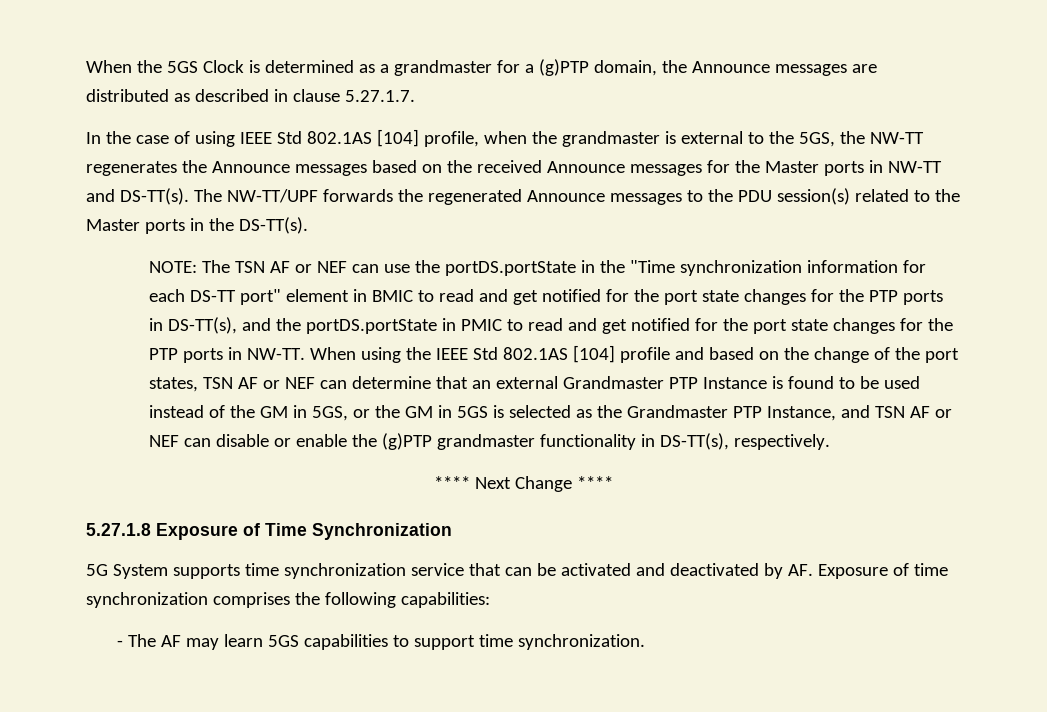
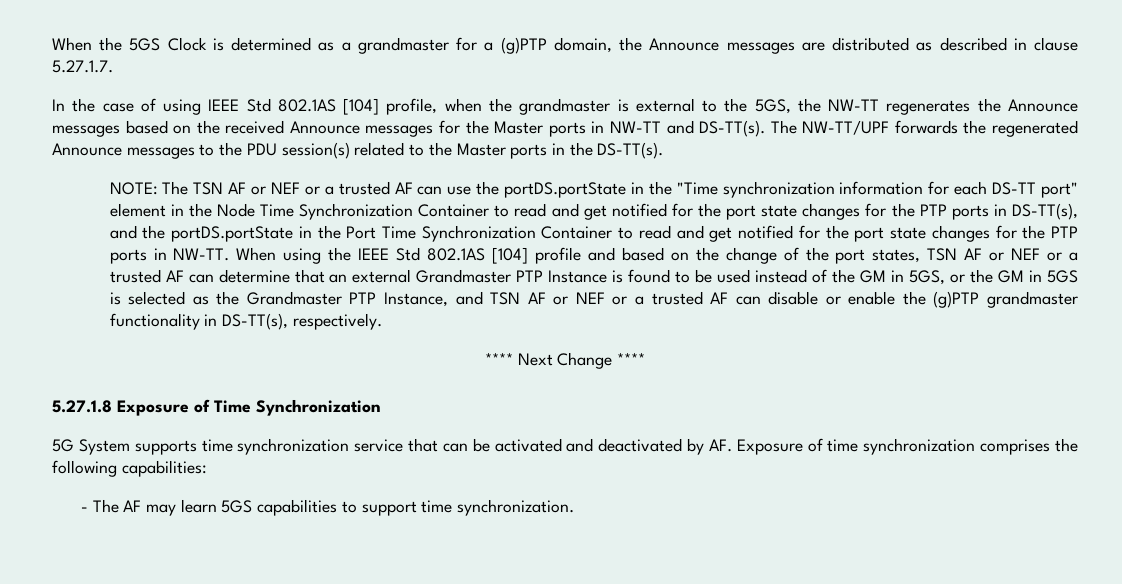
(347, 267) none -> [304,181,413,195] or a trusted AF
[371,290,413,302] BMIC -> [188,203,490,220] the Node Time Synchronization Container
[460,319,502,331] PMIC -> [317,225,613,242] the Port Time Synchronization Container
(315, 383) none -> [1047,252,1078,261] [109,269,184,283] or a trusted AF
(179, 441) none -> [612,291,729,305] or a trusted AF

